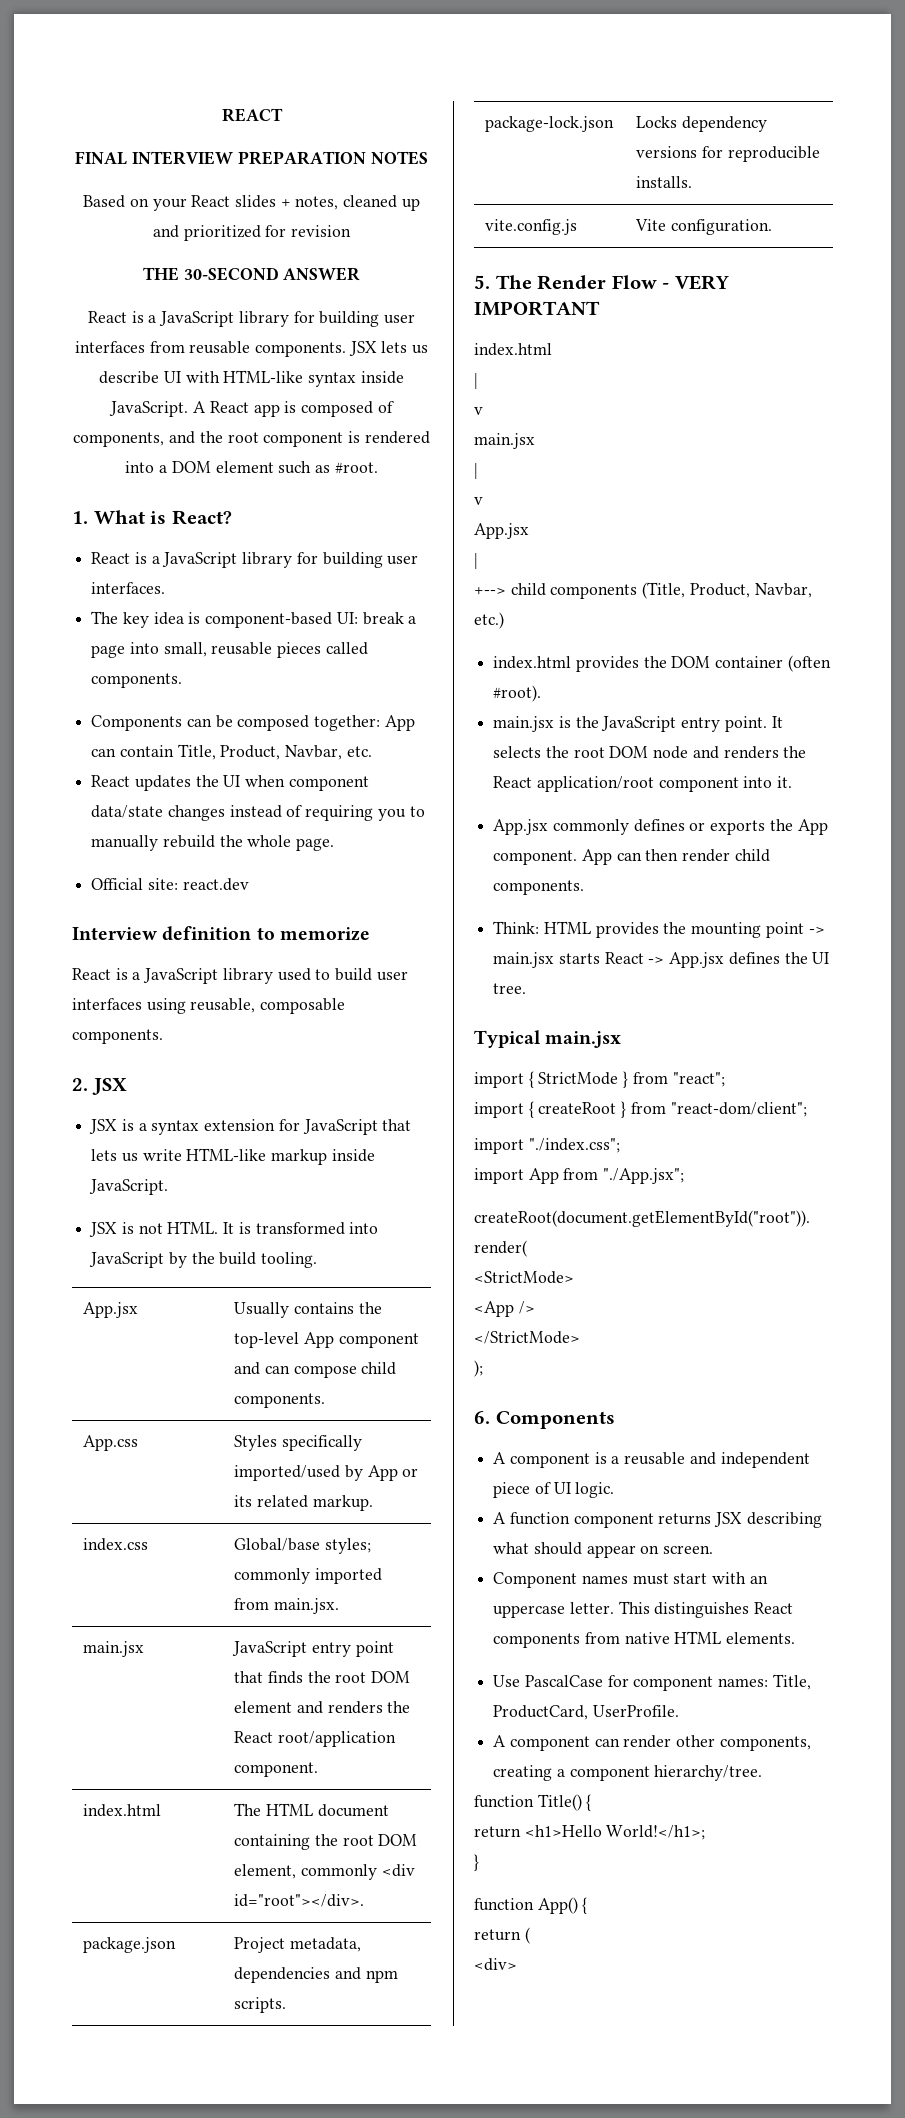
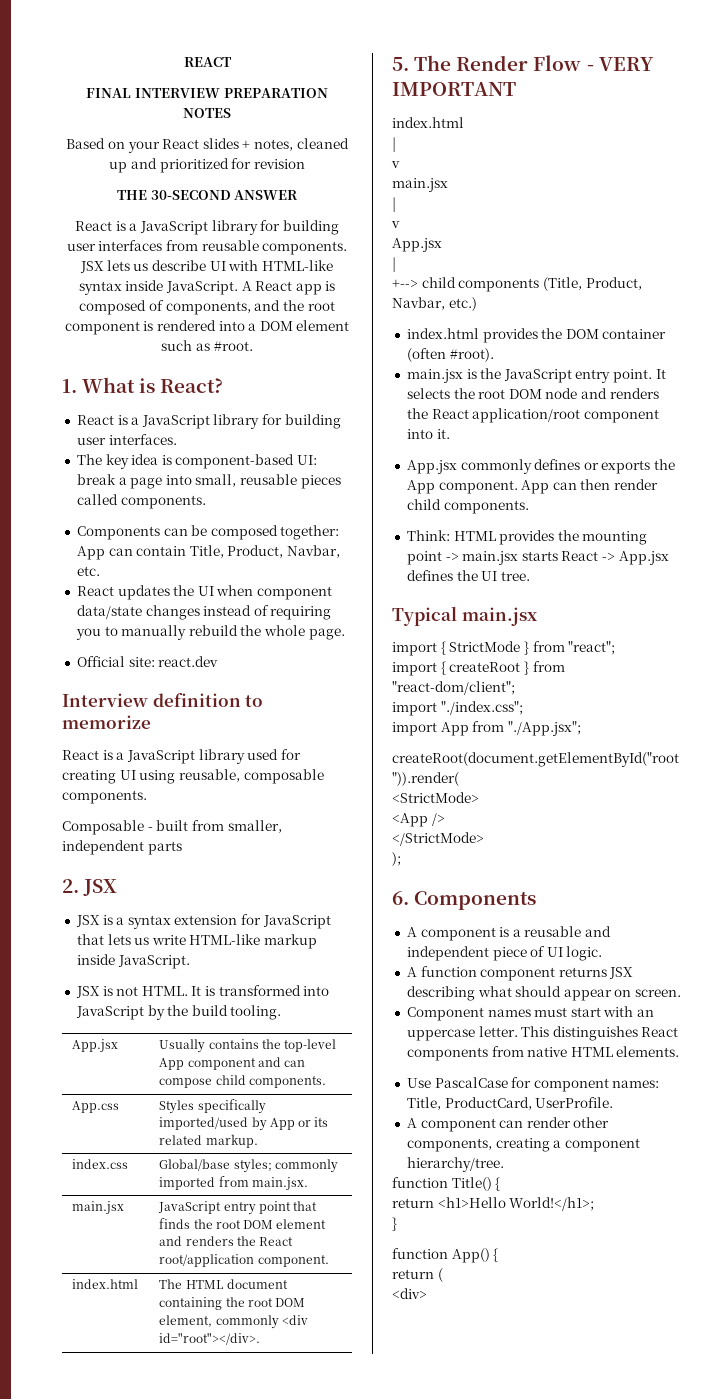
[315,968,408,981] [72,998,142,1010] to build user interfaces -> [280,749,301,760] [62,770,136,784] for creating UI
(163, 1036) none -> [62,820,282,835] [62,840,182,855] // Composable - built from smaller, independent parts
[83,1937,177,1953] [234,1937,361,1953] [234,1967,398,1983] [234,1997,287,2013] [485,116,615,132] [636,116,767,132] [636,146,820,162] [636,176,693,188] [485,219,578,235] [635,219,772,235] // package.json | Project metadata, dependencies and npm scripts. // package-lock.json | Locks dependency versions for reproducible installs. // vite.config.js | Vite configuration. -> (261, 1339) none

